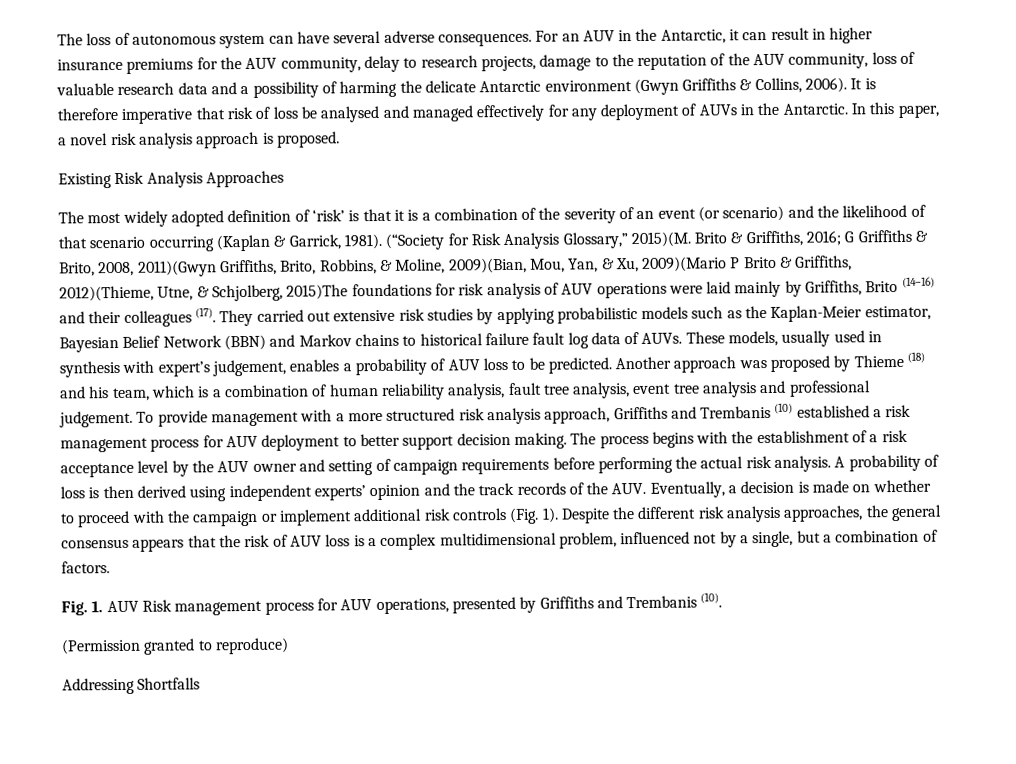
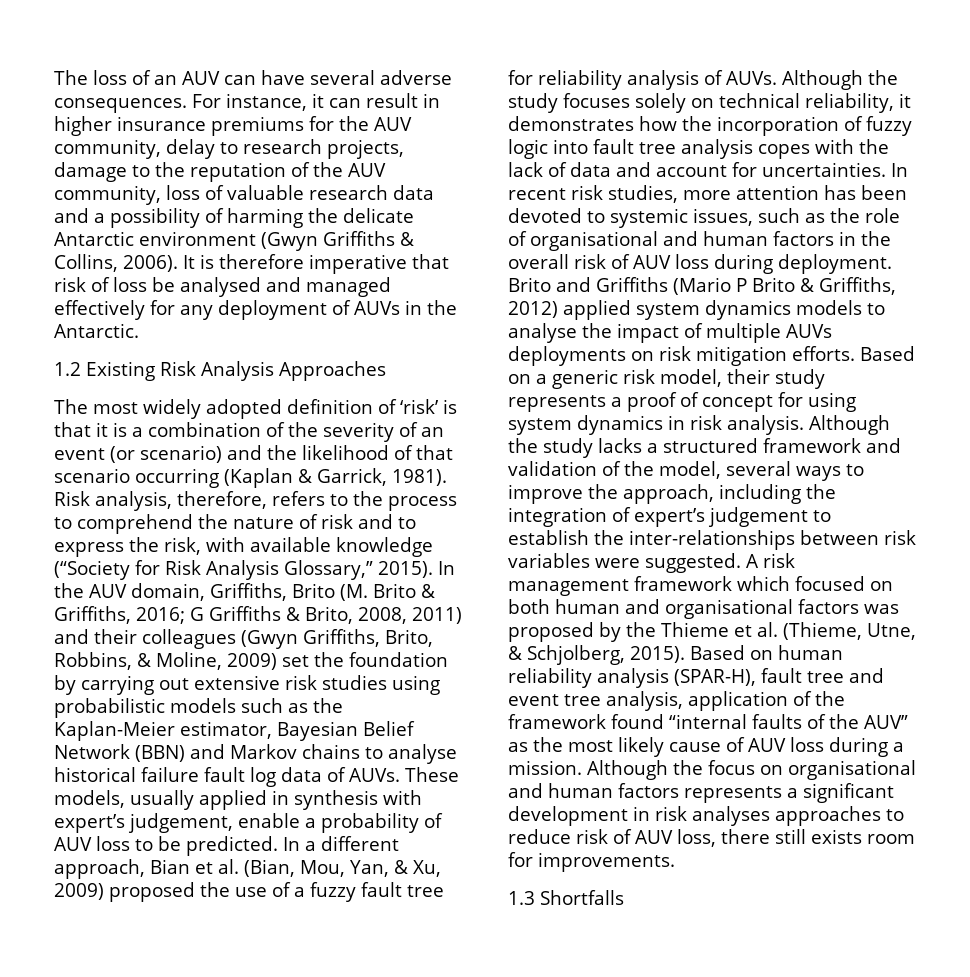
[131,33,266,49] autonomous system -> [154,71,220,85] an AUV
[561,28,726,44] an AUV in the Antarctic, -> [226,93,307,111] instance,
[851,102,939,118] [58,131,340,149] In this paper, a novel risk analysis approach is proposed. // -> [54,362,81,376] // 1.2
(382, 241) none -> [54,491,457,511] [54,514,416,534] [54,537,433,557] Risk analysis, therefore, refers to the process to comprehend the nature of risk and to express the risk, with available knowledge
[630,231,691,248] 2015)(M. -> [377,561,455,578] [54,583,368,601] 2015). In the AUV domain, Griffiths, Brito (M.
[137,260,217,277] 2011)(Gwyn -> [412,607,462,624] [54,629,298,649] 2011) and their colleagues (Gwyn
[448,255,853,274] [59,276,935,302] [59,307,304,327] 2009)(Bian, Mou, Yan, & Xu, 2009)(Mario P Brito & Griffiths, 2012)(Thieme, Utne, & Schjolberg, 2015)The foundations for risk analysis of AUV operations were laid mainly by Griffiths, Brito (14–16) and their colleagues (17). They carried -> [227,652,448,670] [54,675,154,695] 2009) set the foundation by carrying
[476,307,555,325] by applying -> [392,675,440,695] using
(417, 340) none -> [388,744,457,764] analyse
[833,330,865,343] used -> [199,790,267,810] applied
[289,359,340,372] enables -> [238,813,300,828] enable
[615,351,926,373] [60,380,871,402] [59,402,912,428] [60,429,908,453] [60,454,940,478] [60,479,931,502] [60,504,943,528] [61,529,938,552] [61,561,110,574] [61,592,723,616] [61,637,289,655] [62,677,135,695] Another approach was proposed by Thieme (18) and his team, which is a combination of human reliability analysis, fault tree analysis, event tree analysis and professional judgement. To provide management with a more structured risk analysis approach, Griffiths and Trembanis (10) established a risk management process for AUV deployment to better support decision making. The process begins with the establishment of a risk acceptance level by the AUV owner and setting of campaign requirements before performing the actual risk analysis. A probability of loss is then derived using independent experts’ opinion and the track records of the AUV. Eventually, a decision is made on whether to proceed with the campaign or implement additional risk controls (Fig. 1). Despite the different risk analysis approaches, the general consensus appears that the risk of AUV loss is a complex multidimensional problem, influenced not by a single, but a combination of factors. // Fig. 1. AUV Risk management process for AUV operations, presented by Griffiths and Trembanis (10). // (Permission granted to reproduce) // Addressing -> [283,836,399,851] [54,859,441,879] [54,882,444,902] [508,70,898,90] [508,93,911,113] [508,116,912,136] [508,139,889,159] [508,162,908,177] [508,185,907,203] [508,208,900,228] [508,231,891,251] [508,254,892,274] [508,277,896,295] [508,300,885,320] [508,323,832,343] [508,346,915,366] [508,369,825,389] [508,392,856,412] [508,415,890,435] [508,438,901,458] [508,461,864,481] [508,484,836,504] [508,507,831,527] [508,530,916,550] [508,553,795,573] [508,576,893,596] [508,599,899,619] [508,622,916,642] [508,645,843,665] [508,668,884,688] [508,691,845,711] [508,714,908,729] [508,737,904,757] [508,760,916,780] [508,783,894,803] [508,806,904,826] [508,829,915,847] [508,852,675,872] [508,891,535,905] In a different approach, Bian et al. (Bian, Mou, Yan, & Xu, 2009) proposed the use of a fuzzy fault tree for reliability analysis of AUVs. Although the study focuses solely on technical reliability, it demonstrates how the incorporation of fuzzy logic into fault tree analysis copes with the lack of data and account for uncertainties. In recent risk studies, more attention has been devoted to systemic issues, such as the role of organisational and human factors in the overall risk of AUV loss during deployment. Brito and Griffiths (Mario P Brito & Griffiths, 2012) applied system dynamics models to analyse the impact of multiple AUVs deployments on risk mitigation efforts. Based on a generic risk model, their study represents a proof of concept for using system dynamics in risk analysis. Although the study lacks a structured framework and validation of the model, several ways to improve the approach, including the integration of expert’s judgement to establish the inter-relationships between risk variables were suggested. A risk management framework which focused on both human and organisational factors was proposed by the Thieme et al. (Thieme, Utne, & Schjolberg, 2015). Based on human reliability analysis (SPAR-H), fault tree and event tree analysis, application of the framework found “internal faults of the AUV” as the most likely cause of AUV loss during a mission. Although the focus on organisational and human factors represents a significant development in risk analyses approaches to reduce risk of AUV loss, there still exists room for improvements. // 1.3

